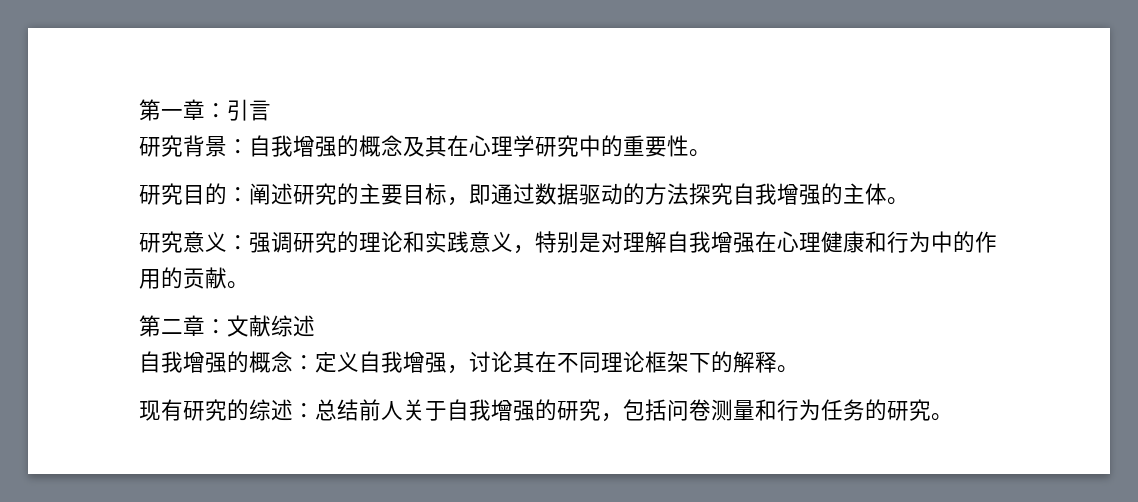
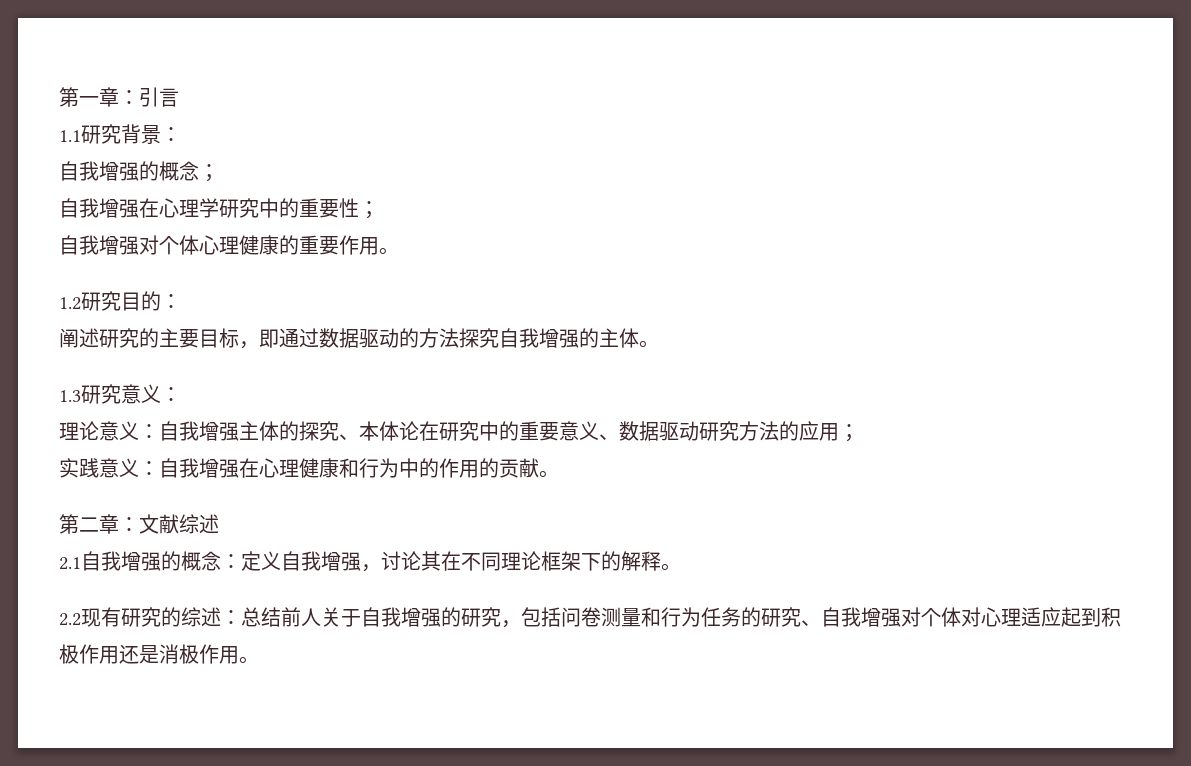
(271, 110) none -> [59,130,81,142] 1.1
[249,135,447,157] 自我增强的概念及其 -> [59,161,219,182] [59,198,139,218] // 自我增强的概念； // 自我增强
[689,149,711,157] 。 // -> [359,201,379,219] [59,235,399,255] [59,297,81,310] ； // 自我增强对个体心理健康的重要作用。 // 1.2
(249, 194) none -> (181, 301) //
(909, 201) none -> [59,390,81,402] 1.3
[249,231,667,254] 强调研究的理论和实践意义，特别是对理解 -> [59,421,859,442] [59,458,159,478] // 理论意义：自我增强主体的探究、本体论在研究中的重要意义、数据驱动研究方法的应用； // 实践意义：
(315, 326) none -> [59,557,81,570] 2.1
(799, 369) none -> [59,613,81,626] 2.2
(931, 410) none -> [801,607,1121,627] [59,644,239,664] 、自我增强对个体对心理适应起到积极作用还是消极作用

